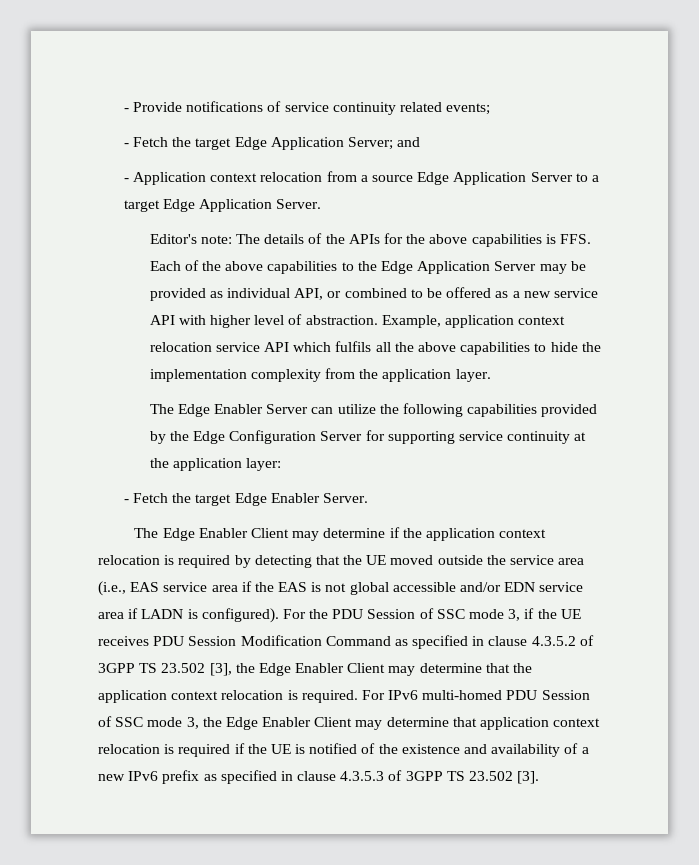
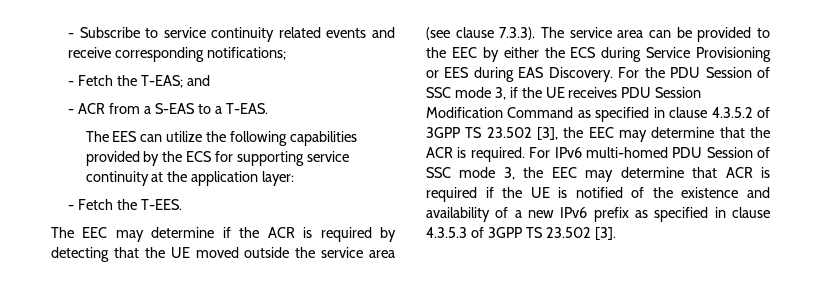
[123,101,491,115] [123,137,421,150] [123,171,599,185] [123,199,322,212] [149,233,591,247] [149,260,586,274] [149,287,598,301] [149,314,566,328] [149,341,601,355] [149,368,491,382] [149,404,309,417] - Provide notifications of service continuity related events; // - Fetch the target Edge Application Server; and // - Application context relocation from a source Edge Application Server to a target Edge Application Server. // Editor's note: The details of the APIs for the above capabilities is FFS. Each of the above capabilities to the Edge Application Server may be provided as individual API, or combined to be offered as a new service API with higher level of abstraction. Example, application context relocation service API which fulfils all the above capabilities to hide the implementation complexity from the application layer. // The Edge Enabler Server -> [68,27,395,42] [68,47,287,62] [68,75,210,88] [68,103,268,114] [85,131,138,142] - Subscribe to service continuity related events and receive corresponding notifications; // - Fetch the T-EAS; and // - ACR from a S-EAS to a T-EAS. // The EES
[193,430,363,444] Edge Configuration Server -> [186,151,213,162] ECS
[195,493,368,506] [134,528,290,541] target Edge Enabler Server. // The Edge Enabler Client -> [140,199,182,210] [51,227,108,238] T-EES. // The EEC
[425,528,547,541] [98,555,160,565] application context relocation -> [267,227,295,238] ACR
[98,581,584,596] [98,608,279,623] (i.e., EAS service area if the EAS is not global accessible and/or EDN service area if LADN is configured). -> [426,27,770,42] [426,47,771,62] [426,67,613,82] (see clause 7.3.3). The service area can be provided to the EEC by either the ECS during Service Provisioning or EES during EAS Discovery.
[258,663,386,676] Edge Enabler Client -> [588,127,614,138] EEC
[98,690,284,703] application context relocation -> [426,147,453,158] ACR
[225,717,601,730] [98,744,160,754] Edge Enabler Client may determine that application context relocation -> [551,167,753,182] EEC may determine that ACR

